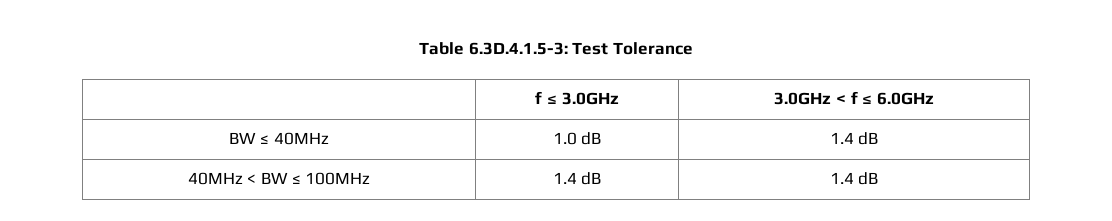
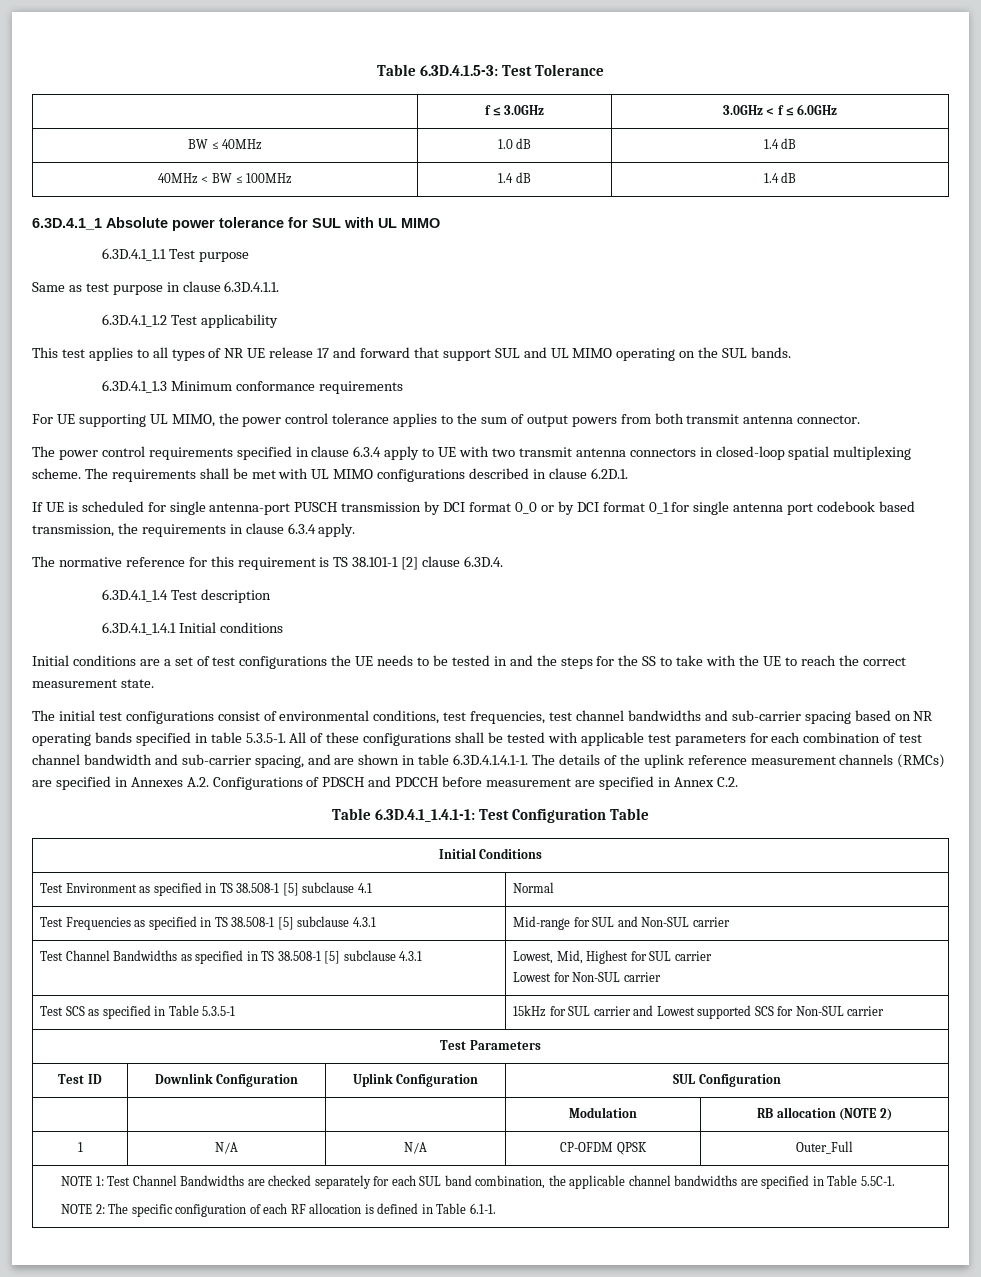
(879, 178) none -> [32,217,440,231] [101,248,249,262] [32,281,280,295] [101,314,278,328] [32,347,792,361] [101,380,403,394] [32,413,861,427] [32,446,912,460] [32,468,628,482] [32,501,916,515] [32,523,356,537] [32,556,504,570] [101,589,271,603] [101,622,283,635] [32,655,906,669] [32,679,154,688] [32,710,934,724] [32,732,923,746] [32,754,946,768] [32,776,738,790] [332,808,649,823] [438,848,543,859] [40,882,372,896] [513,882,555,893] [40,916,376,930] [513,916,730,930] [40,950,423,964] [513,950,712,964] [513,972,661,982] [40,1005,236,1019] [513,1005,885,1019] [440,1040,541,1050] [58,1074,102,1084] [154,1073,299,1087] [352,1073,479,1087] [673,1074,781,1087] [569,1107,637,1118] [757,1107,892,1121] [77,1142,83,1152] [215,1142,238,1154] [404,1142,427,1154] [560,1142,647,1155] [796,1141,853,1154] [61,1175,895,1189] [61,1203,496,1217] // 6.3D.4.1_1 Absolute power tolerance for SUL with UL MIMO // 6.3D.4.1_1.1 Test purpose // Same as test purpose in clause 6.3D.4.1.1. // 6.3D.4.1_1.2 Test applicability // This test applies to all types of NR UE release 17 and forward that support SUL and UL MIMO operating on the SUL bands. // 6.3D.4.1_1.3 Minimum conformance requirements // For UE supporting UL MIMO, the power control tolerance applies to the sum of output powers from both transmit antenna connector. // The power control requirements specified in clause 6.3.4 apply to UE with two transmit antenna connectors in closed-loop spatial multiplexing scheme. The requirements shall be met with UL MIMO configurations described in clause 6.2D.1. // If UE is scheduled for single antenna-port PUSCH transmission by DCI format 0_0 or by DCI format 0_1 for single antenna port codebook based transmission, the requirements in clause 6.3.4 apply. // The normative reference for this requirement is TS 38.101-1 [2] clause 6.3D.4. // 6.3D.4.1_1.4 Test description // 6.3D.4.1_1.4.1 Initial conditions // Initial conditions are a set of test configurations the UE needs to be tested in and the steps for the SS to take with the UE to reach the correct measurement state. // The initial test configurations consist of environmental conditions, test frequencies, test channel bandwidths and sub-carrier spacing based on NR operating bands specified in table 5.3.5-1. All of these configurations shall be tested with applicable test parameters for each combination of test channel bandwidth and sub-carrier spacing, and are shown in table 6.3D.4.1.4.1-1. The details of the uplink reference measurement channels (RMCs) are specified in Annexes A.2. Configurations of PDSCH and PDCCH before measurement are specified in Annex C.2. // Table 6.3D.4.1_1.4.1-1: Test Configuration Table // Initial Conditions // Test Environment as specified in TS 38.508-1 [5] subclause 4.1 | Normal // Test Frequencies as specified in TS 38.508-1 [5] subclause 4.3.1 | Mid-range for SUL and Non-SUL carrier // Test Channel Bandwidths as specified in TS 38.508-1 [5] subclause 4.3.1 | Lowest, Mid, Highest for SUL carrier // Lowest for Non-SUL carrier // Test SCS as specified in Table 5.3.5-1 | 15kHz for SUL carrier and Lowest supported SCS for Non-SUL carrier // Test Parameters // Test ID | Downlink Configuration | Uplink Configuration | SUL Configuration // | | | Modulation | RB allocation (NOTE 2) // 1 | N/A | N/A | CP-OFDM QPSK | Outer_Full // NOTE 1: Test Channel Bandwidths are checked separately for each SUL band combination, the applicable channel bandwidths are specified in Table 5.5C-1. // NOTE 2: The specific configuration of each RF allocation is defined in Table 6.1-1.

